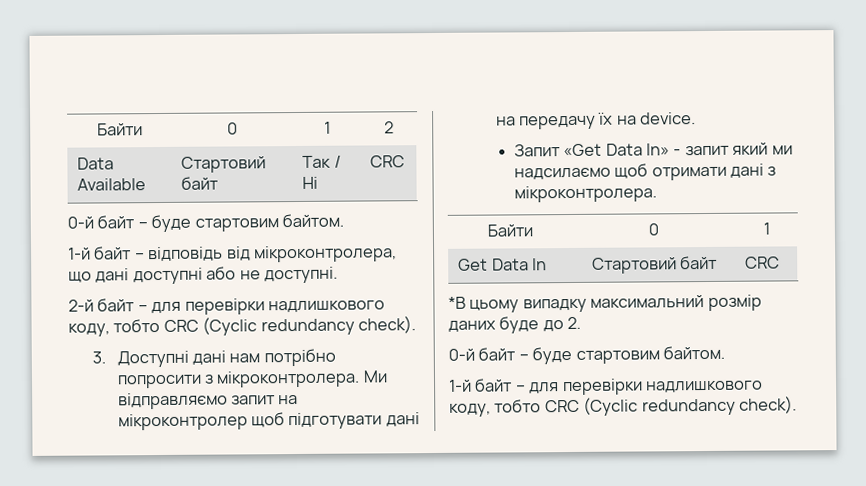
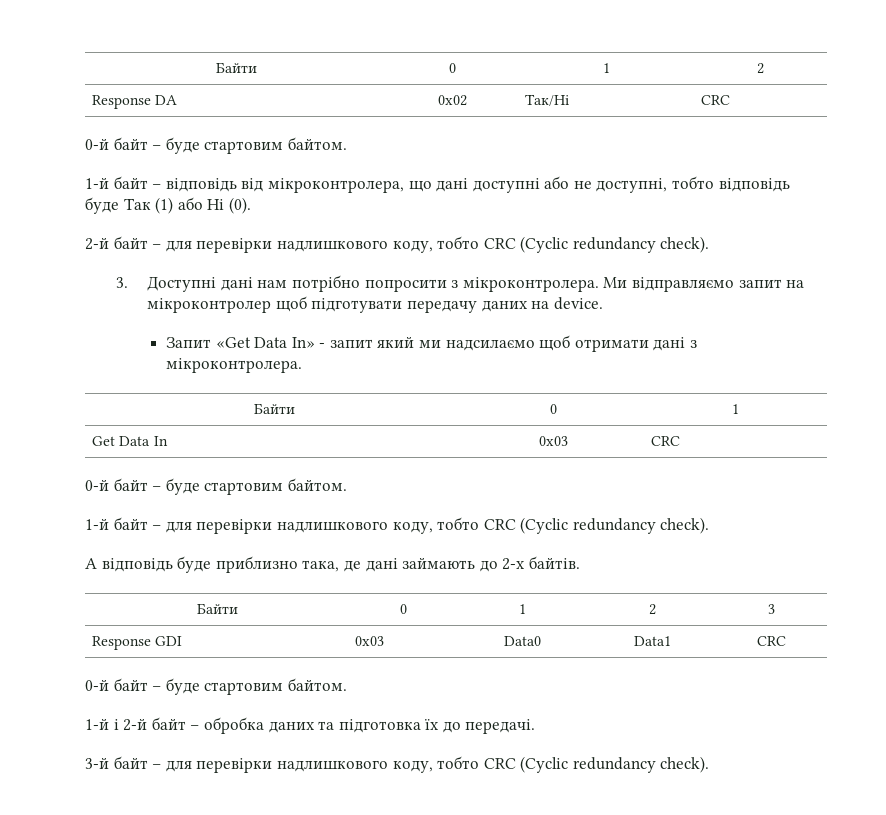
[77,157,115,170] [77,178,147,191] [181,156,267,173] [181,176,219,190] [302,155,341,168] [302,176,319,189] Data Available | Стартовий байт | Так / Ні -> [92,95,178,109] [438,95,467,106] [525,94,570,106] Response DA | 0x02 | Так/Ні
[264,266,339,284] доступні. -> [596,176,790,193] [85,197,251,214] доступні, тобто відповідь буде Так (1) або Ні (0).
[385,412,420,427] [495,112,614,130] дані на передачу їх -> [406,300,528,313] передачу даних
[591,255,718,274] [745,256,781,269] [448,294,762,313] [448,316,582,334] Стартовий байт | CRC // *В цьому випадку максимальний розмір даних буде до 2. -> [539,436,568,446] [651,436,681,446] 0x03 | CRC
(798, 405) none -> [85,556,580,573] [196,603,238,614] [399,604,407,614] [519,604,526,614] [648,604,656,615] [768,604,775,614] [92,636,183,650] [355,636,385,646] [504,636,541,646] [633,636,671,646] [757,636,786,646] [85,678,347,695] [85,717,536,734] [85,756,710,773] // А відповідь буде приблизно така, де дані займають до 2-х байтів. // Байти | 0 | 1 | 2 | 3 // Response GDI | 0x03 | Data0 | Data1 | CRC // 0-й байт – буде стартовим байтом. // 1-й і 2-й байт – обробка даних та підготовка їх до передачі. // 3-й байт – для перевірки надлишкового коду, тобто CRC (Cyclic redundancy check).

